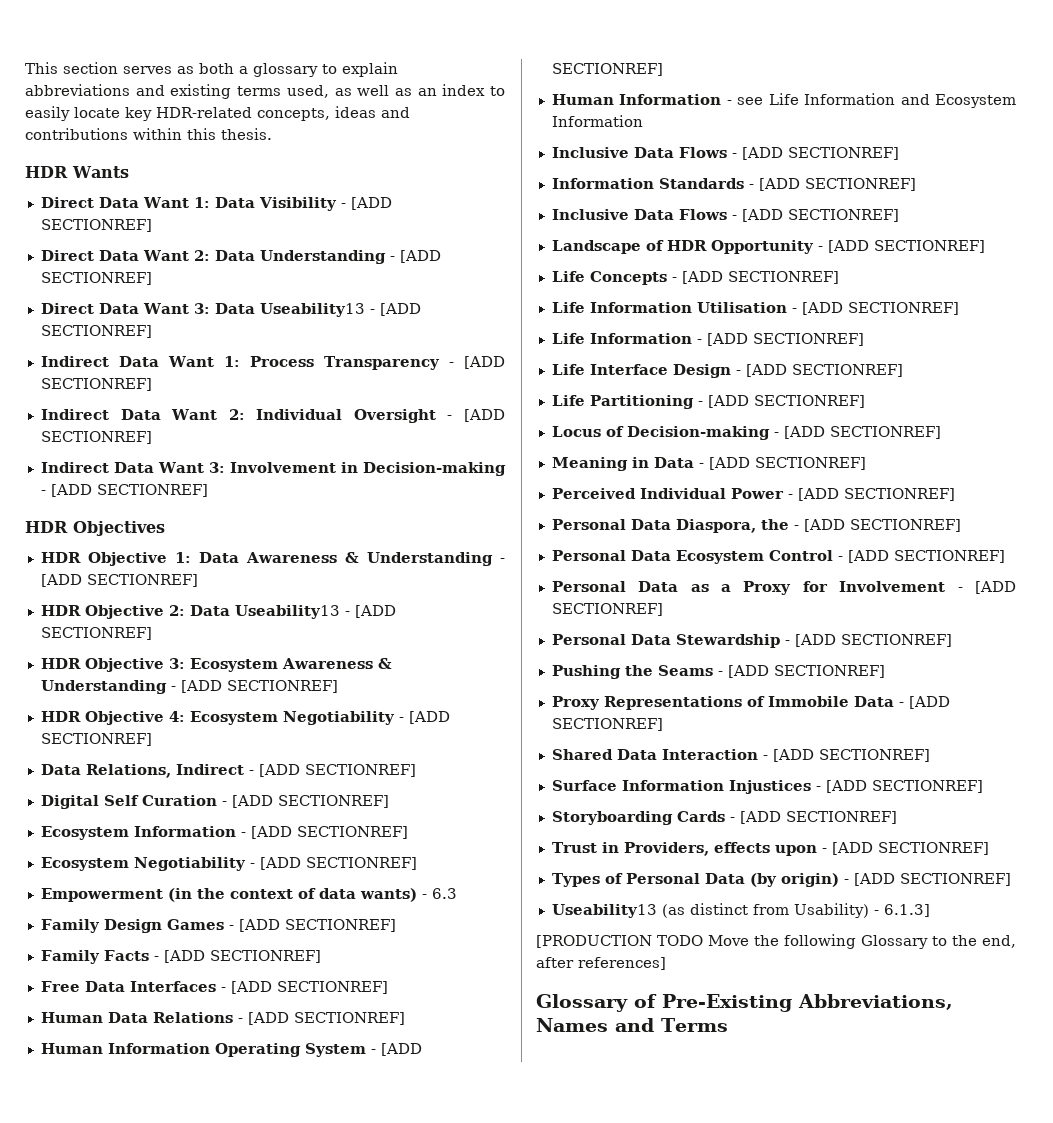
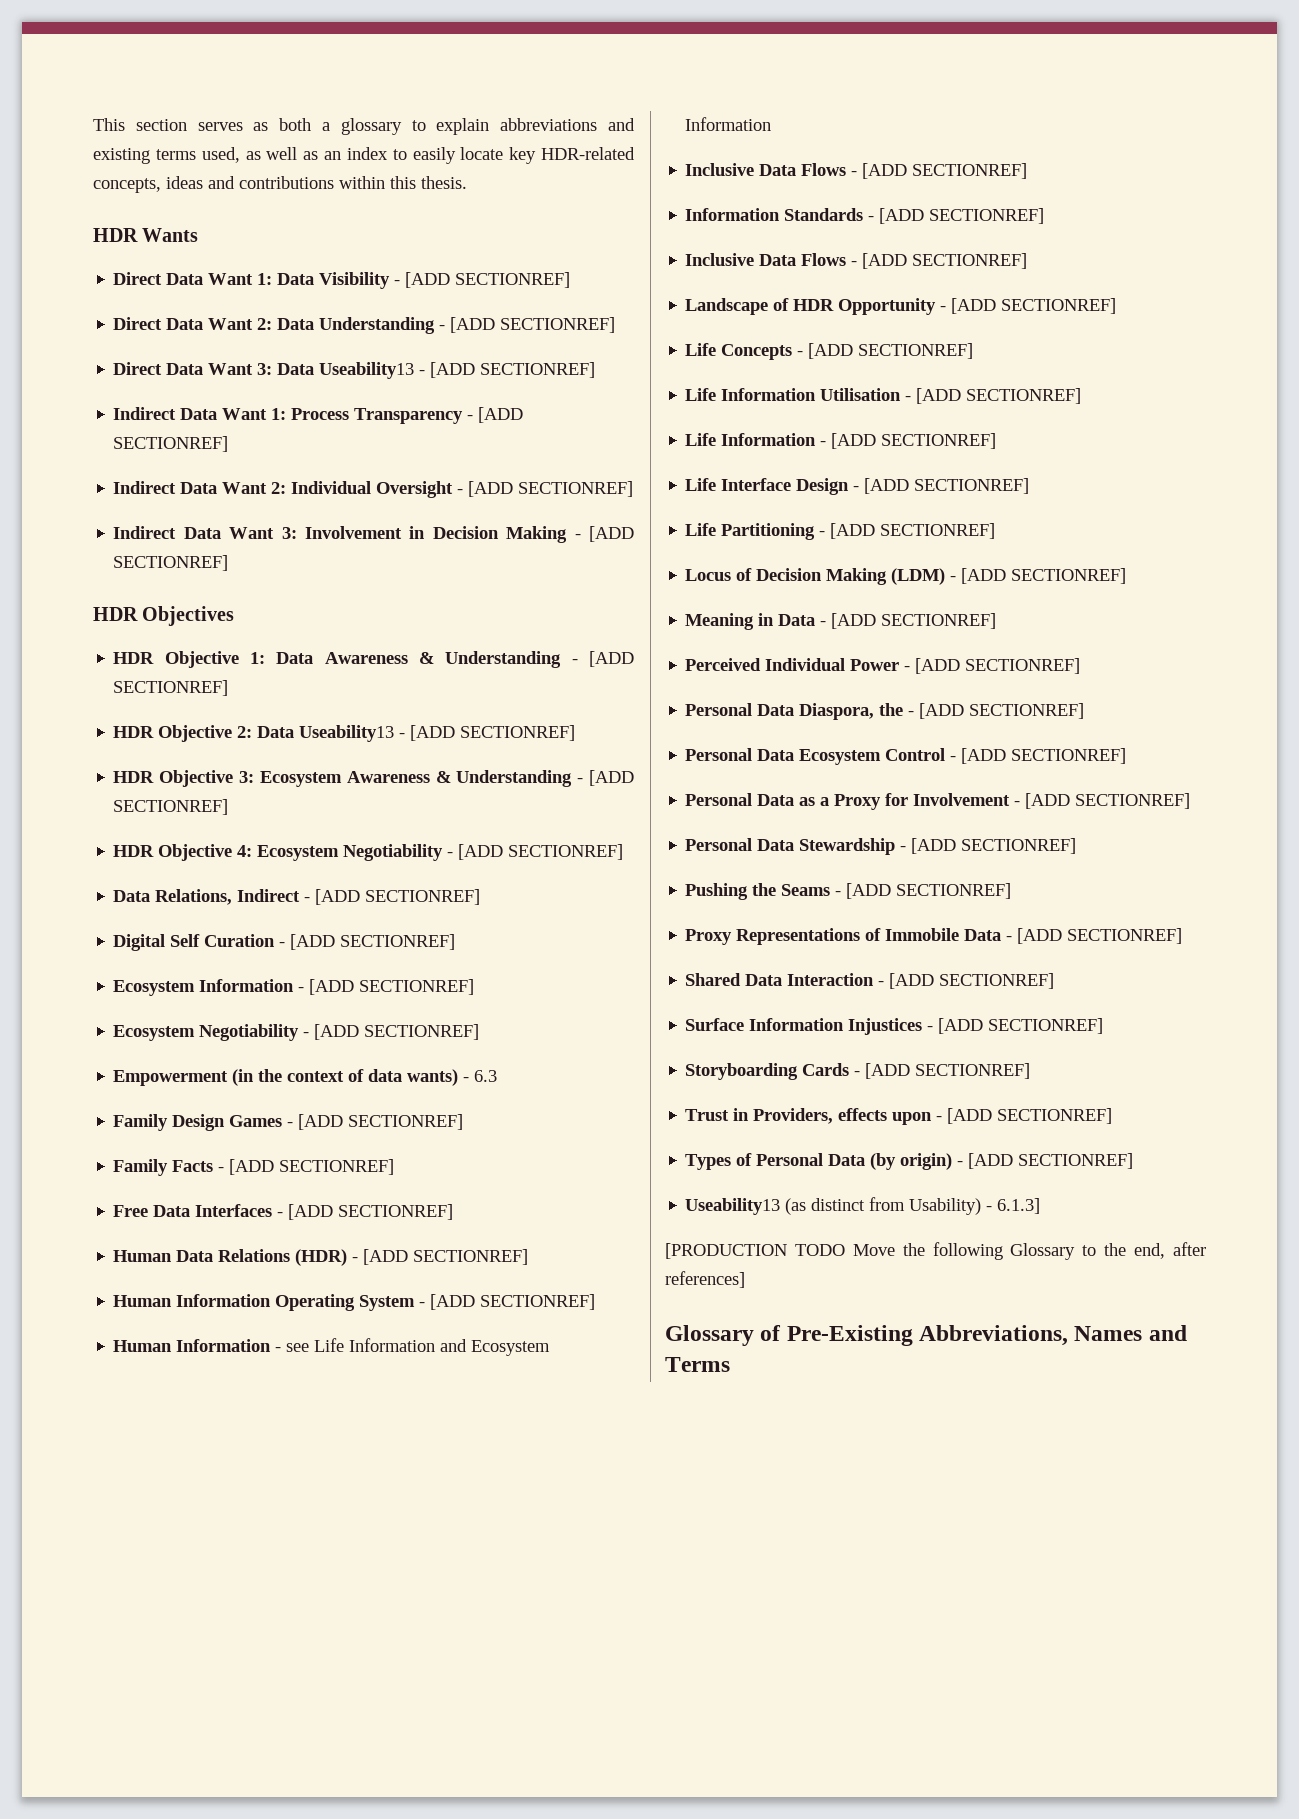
[363,462,507,476] Decision-making -> [432,526,568,543] Decision Making
(233, 1017) none -> [295,1249,348,1266] (HDR)
[626,426,770,440] Decision-making -> [756,568,946,585] Decision Making (LDM)

